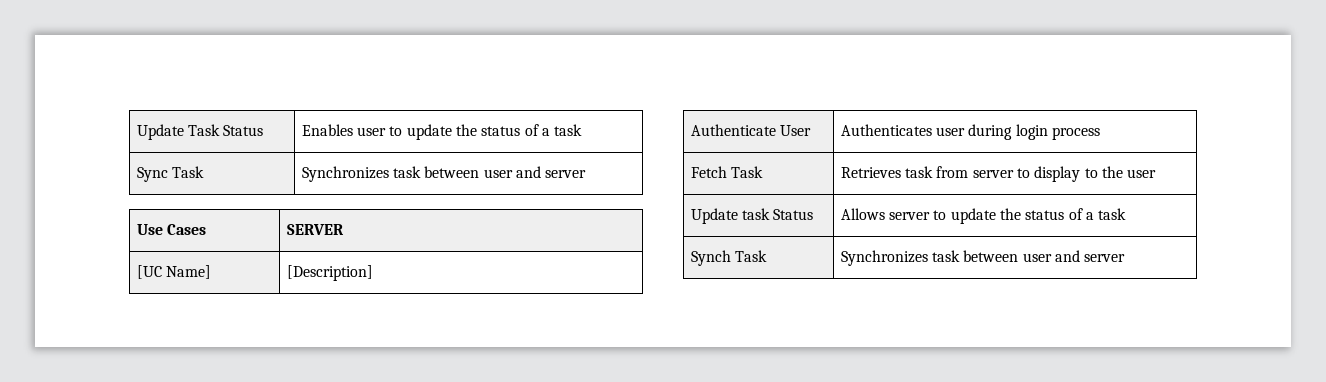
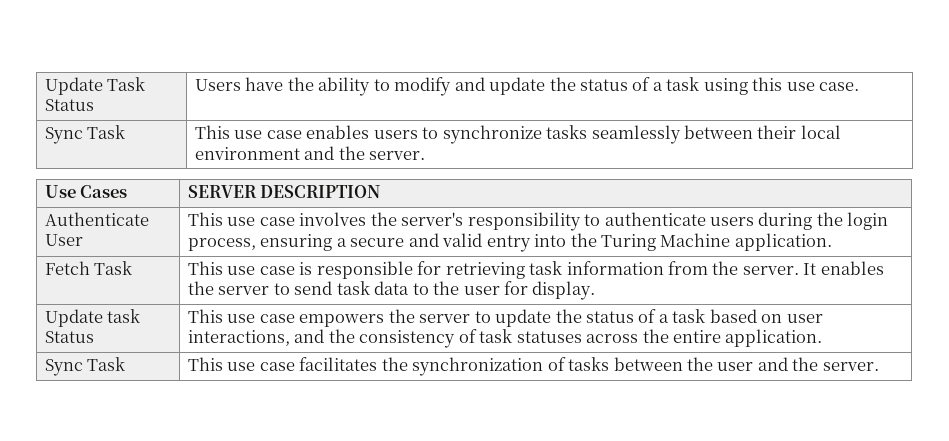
[301,124,583,140] [136,166,205,182] [301,166,587,182] Enables user to update the status of a task // Sync Task | Synchronizes task between user and server -> [194,77,860,96] [44,125,126,144] [194,125,841,144] [194,146,426,160] Users have the ability to modify and update the status of a task using this use case. // Sync Task | This use case enables users to synchronize tasks seamlessly between their local environment and the server.
[136,265,212,279] [286,265,373,281] // [UC Name] | [Description] -> [260,185,381,198] DESCRIPTION
[840,124,1100,140] [690,166,764,178] [840,166,1081,182] Authenticates user during login process // Fetch Task | Retrieves task from server to display -> [187,212,889,231] [187,233,832,252] [44,261,133,275] [187,261,884,279] [187,281,410,295] This use case involves the server's responsibility to authenticate users during the login process, ensuring a secure and valid entry into the Turing Machine application. // Fetch Task | This use case is responsible for retrieving task information from the server. It enables the server to send task data
(1157, 173) none -> [504,281,596,300] for display.
[840,208,885,220] Allows -> [187,309,415,327] This use case empowers the
[690,250,768,266] [840,250,1126,266] // Synch Task | Synchronizes task between user and server -> [709,309,823,323] [187,329,823,348] [44,357,126,376] [187,357,879,376] based on user interactions, and the consistency of task statuses across the entire application. // Sync Task | This use case facilitates the synchronization of tasks between the user and the server.

